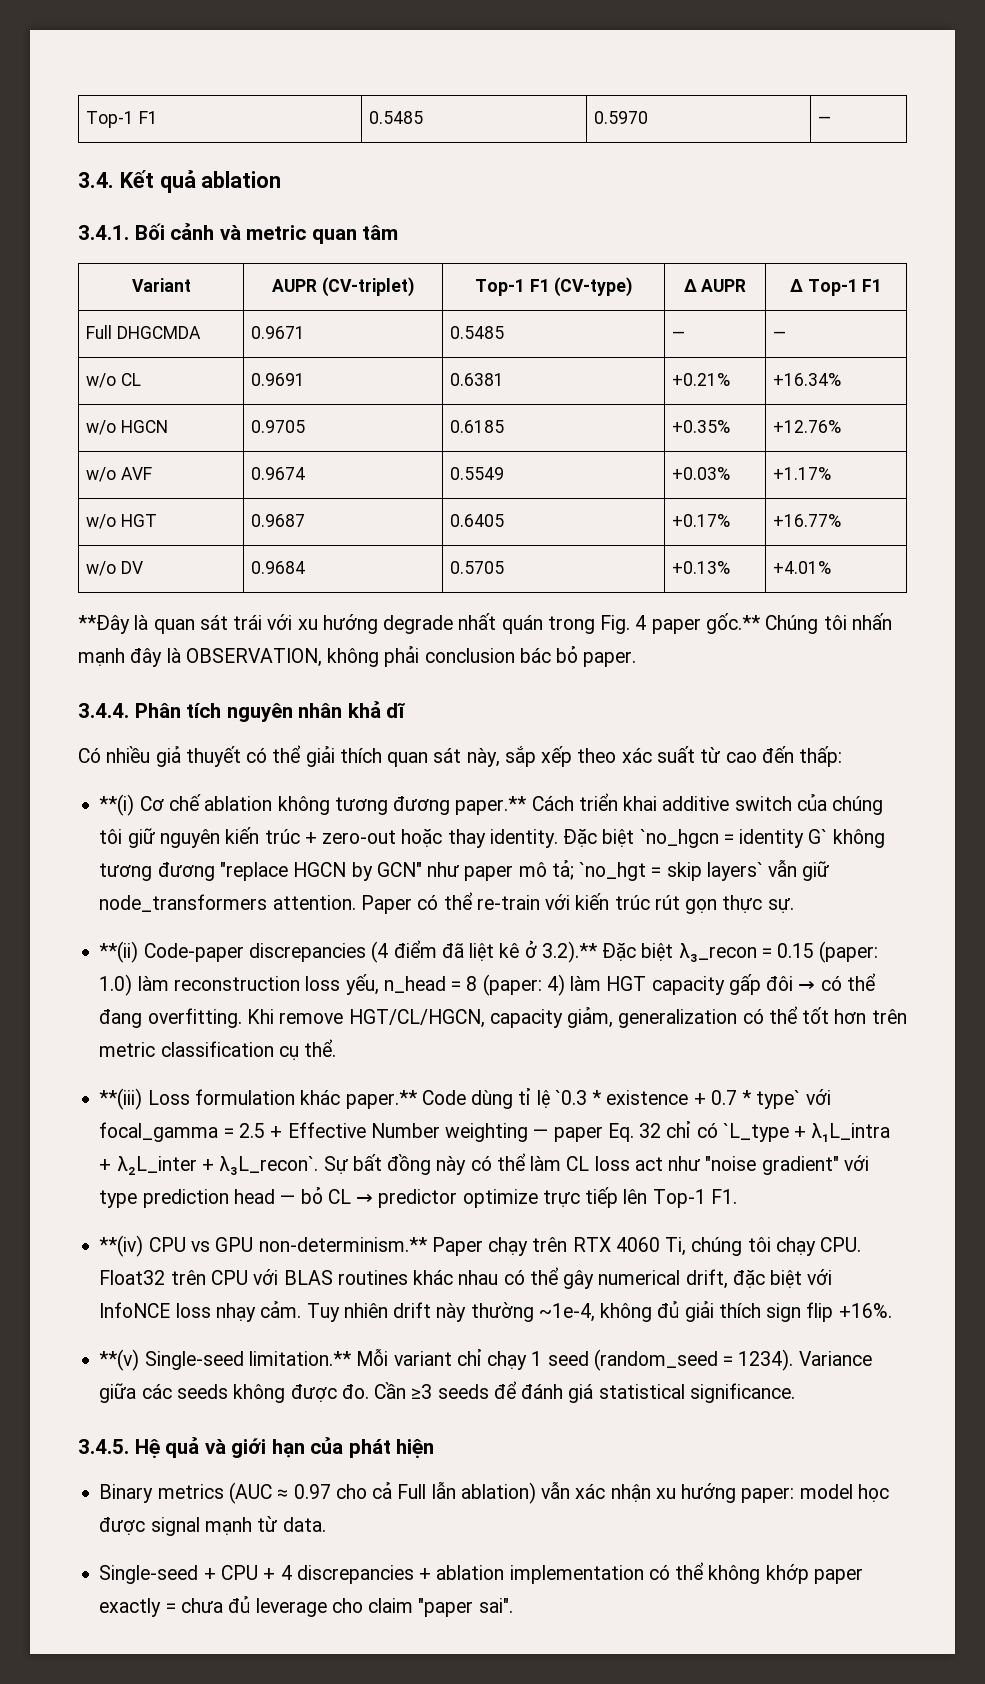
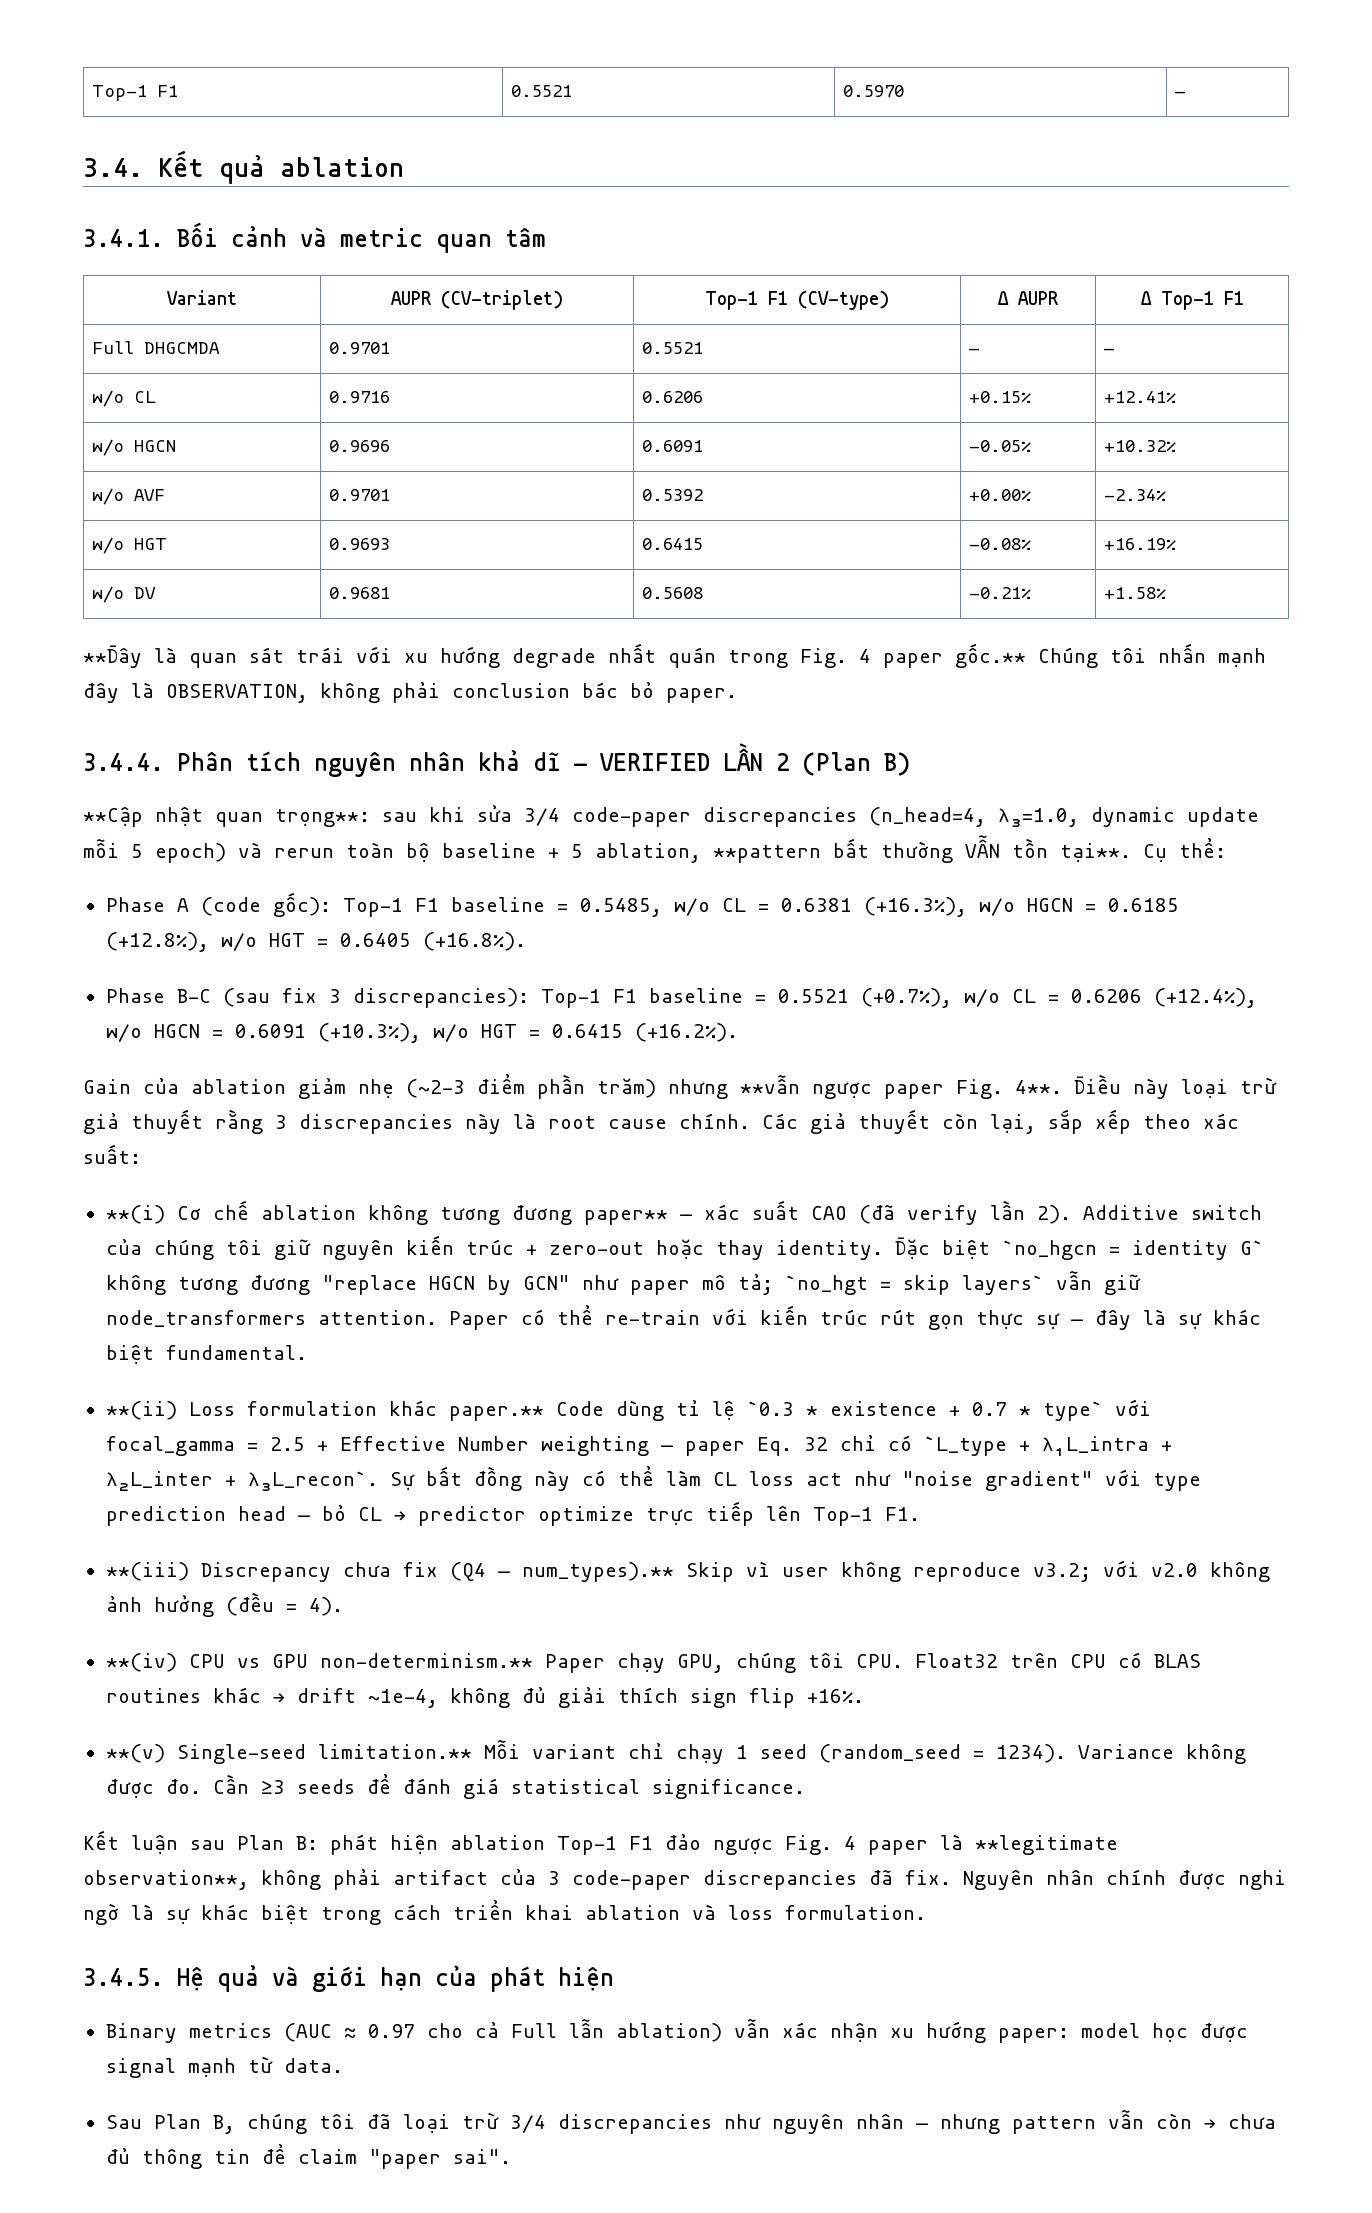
[369,111,424,124] 0.5485 -> [511,85,573,97] 0.5521
[251,326,306,339] [450,326,505,339] 0.9671 | 0.5485 -> [329,342,391,354] [642,342,704,354] 0.9701 | 0.5521
[251,373,306,386] [450,373,505,386] [672,373,731,386] [773,373,842,386] [86,420,169,435] [251,420,306,433] [450,420,505,433] [672,420,731,433] [773,420,842,433] [86,467,153,482] [251,467,306,480] [450,467,505,480] [672,467,731,480] [773,467,832,480] [86,514,158,529] [251,514,306,527] [450,514,505,527] [672,514,731,527] [773,514,842,527] [86,561,144,576] [251,561,306,574] [450,561,505,574] [672,561,731,574] [773,561,832,574] 0.9691 | 0.6381 | +0.21% | +16.34% // w/o HGCN | 0.9705 | 0.6185 | +0.35% | +12.76% // w/o AVF | 0.9674 | 0.5549 | +0.03% | +1.17% // w/o HGT | 0.9687 | 0.6405 | +0.17% | +16.77% // w/o DV | 0.9684 | 0.5705 | +0.13% | +4.01% -> [329,391,391,403] [642,391,704,403] [969,391,1032,403] [1104,391,1177,403] [92,439,177,456] [329,440,391,452] [642,440,704,452] [969,440,1032,452] [1104,440,1177,452] [92,488,166,505] [329,489,391,501] [642,489,704,501] [969,489,1032,501] [1104,489,1167,501] [92,537,168,554] [329,538,391,550] [642,538,704,550] [969,538,1032,550] [1104,538,1177,550] [92,586,157,603] [329,587,391,599] [642,587,704,599] [969,587,1032,599] [1104,587,1167,599] 0.9716 | 0.6206 | +0.15% | +12.41% // w/o HGCN | 0.9696 | 0.6091 | -0.05% | +10.32% // w/o AVF | 0.9701 | 0.5392 | +0.00% | -2.34% // w/o HGT | 0.9693 | 0.6415 | -0.08% | +16.19% // w/o DV | 0.9681 | 0.5608 | -0.21% | +1.58%
[78,745,843,767] // Có nhiều giả thuyết có thể giải thích quan sát này, sắp xếp theo xác suất từ cao đến thấp: -> [574,743,910,776] [83,805,1259,827] [83,835,1226,863] [105,892,1179,917] [105,932,526,952] [105,988,1257,1008] [105,1023,738,1043] [83,1074,1277,1099] [83,1109,1239,1134] [83,1144,141,1164] — VERIFIED LẦN 2 (Plan B) // **Cập nhật quan trọng**: sau khi sửa 3/4 code-paper discrepancies (n_head=4, λ₃=1.0, dynamic update mỗi 5 epoch) và rerun toàn bộ baseline + 5 ablation, **pattern bất thường VẪN tồn tại**. Cụ thể: // Phase A (code gốc): Top-1 F1 baseline = 0.5485, w/o CL = 0.6381 (+16.3%), w/o HGCN = 0.6185 (+12.8%), w/o HGT = 0.6405 (+16.8%). // Phase B-C (sau fix 3 discrepancies): Top-1 F1 baseline = 0.5521 (+0.7%), w/o CL = 0.6206 (+12.4%), w/o HGCN = 0.6091 (+10.3%), w/o HGT = 0.6415 (+16.2%). // Gain của ablation giảm nhẹ (~2-3 điểm phần trăm) nhưng **vẫn ngược paper Fig. 4**. Điều này loại trừ giả thuyết rằng 3 discrepancies này là root cause chính. Các giả thuyết còn lại, sắp xếp theo xác suất:
[455,793,730,815] paper.** Cách triển khai additive -> [583,1200,1179,1225] paper** — xác suất CAO (đã verify lần 2). Additive
[767,898,794,913] [99,940,879,963] [99,973,875,996] [99,1006,907,1028] [99,1039,337,1060] [99,1088,143,1110] sự. // **(ii) Code-paper discrepancies (4 điểm đã liệt kê ở 3.2).** Đặc biệt λ₃_recon = 0.15 (paper: 1.0) làm reconstruction loss yếu, n_head = 8 (paper: 4) làm HGT capacity gấp đôi → có thể đang overfitting. Khi remove HGT/CL/HGCN, capacity giảm, generalization có thể tốt hơn trên metric classification cụ thể. // **(iii) -> [1035,1309,1261,1330] [105,1345,307,1364] [105,1401,177,1420] sự — đây là sự khác biệt fundamental. // **(ii)
(737, 1196) none -> [105,1560,1270,1582] [105,1592,343,1617] // **(iii) Discrepancy chưa fix (Q4 — num_types).** Skip vì user không reproduce v3.2; với v2.0 không ảnh hưởng (đều = 4).
[532,1237,816,1256] trên RTX 4060 Ti, chúng tôi chạy -> [676,1652,844,1673] GPU, chúng tôi
[253,1269,279,1285] với -> [1117,1652,1142,1668] có
[458,1267,833,1289] [99,1301,534,1322] nhau có thể gây numerical drift, đặc biệt với InfoNCE loss nhạy cảm. Tuy nhiên drift này thường -> [272,1688,356,1703] → drift
[99,1383,228,1403] giữa các seeds -> (1174, 1751) none
(795, 1393) none -> [83,1830,1118,1855] [83,1869,1286,1890] [83,1900,926,1925] // Kết luận sau Plan B: phát hiện ablation Top-1 F1 đảo ngược Fig. 4 paper là **legitimate observation**, không phải artifact của 3 code-paper discrepancies đã fix. Nguyên nhân chính được nghi ngờ là sự khác biệt trong cách triển khai ablation và loss formulation.
[99,1562,863,1584] [99,1596,363,1617] Single-seed + CPU + 4 discrepancies + ablation implementation có thể không khớp paper exactly = chưa đủ leverage cho -> [105,2110,1276,2134] [105,2144,286,2169] Sau Plan B, chúng tôi đã loại trừ 3/4 discrepancies như nguyên nhân — nhưng pattern vẫn còn → chưa đủ thông tin để

